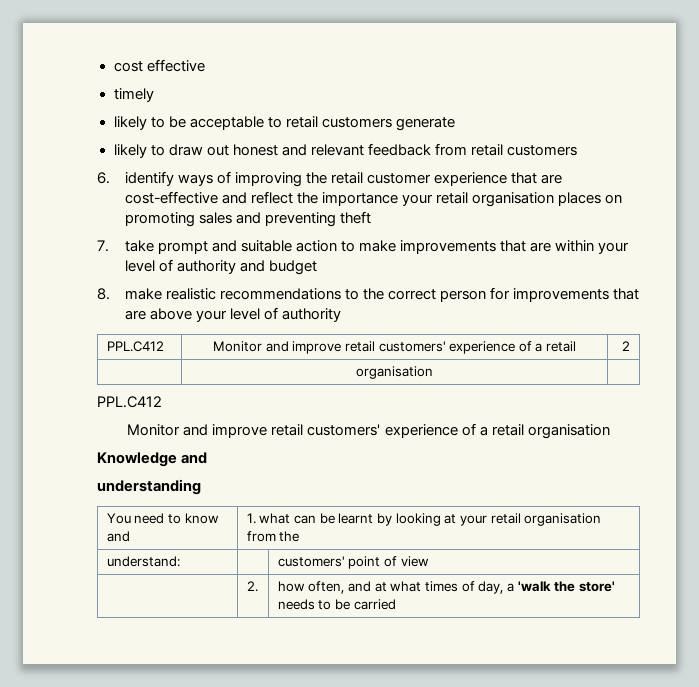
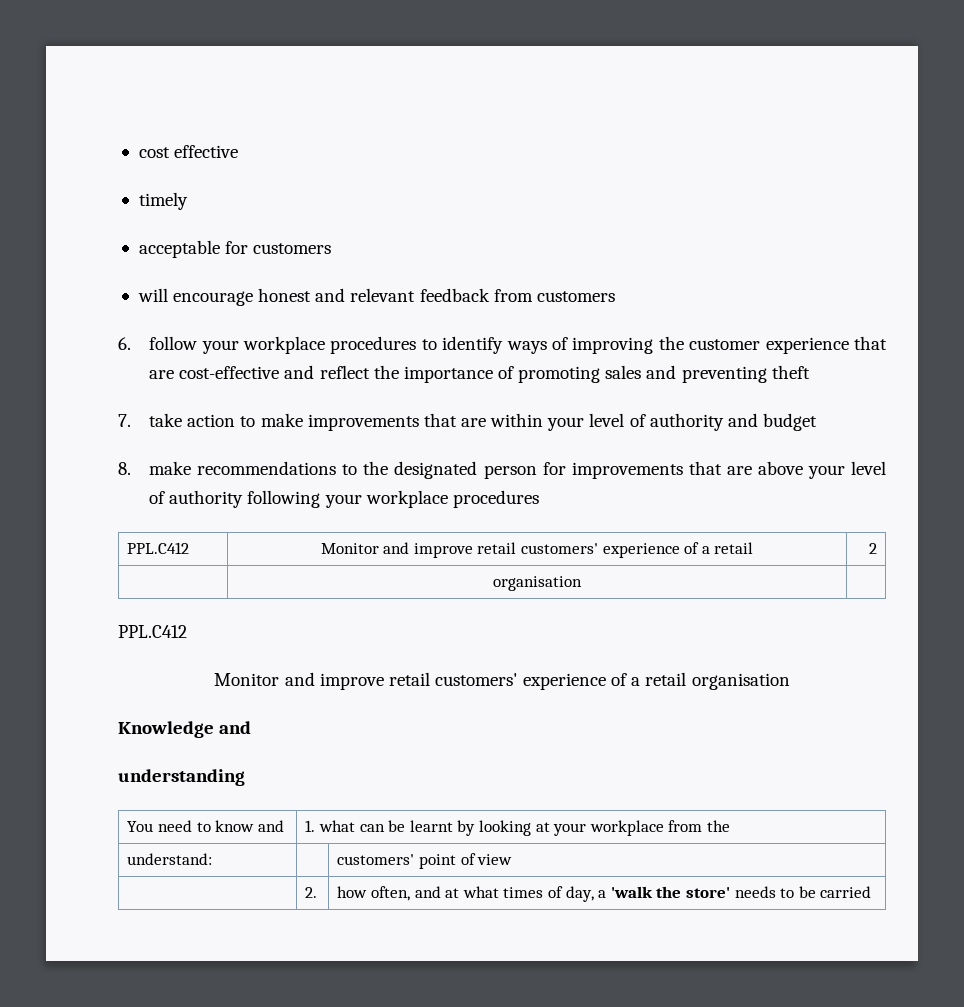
[113,116,455,131] [113,144,229,158] likely to be acceptable to retail customers generate // likely to draw out -> [138,240,332,258] [137,288,254,306] acceptable for customers // will encourage
[470,144,503,156] retail -> (533, 295) none
(110, 178) none -> [149,336,437,354] follow your workplace procedures to
[331,172,364,184] retail -> (684, 343) none
[402,192,623,207] your retail organisation places on -> [497,366,514,379] of
[157,240,293,254] prompt and suitable -> (183, 420) none
[165,288,216,300] realistic -> (192, 468) none
[388,289,437,300] correct -> [394,461,478,479] designated
(342, 315) none -> [247,490,539,508] following your workplace procedures
[490,513,602,526] retail organisation -> [589,820,664,836] workplace

